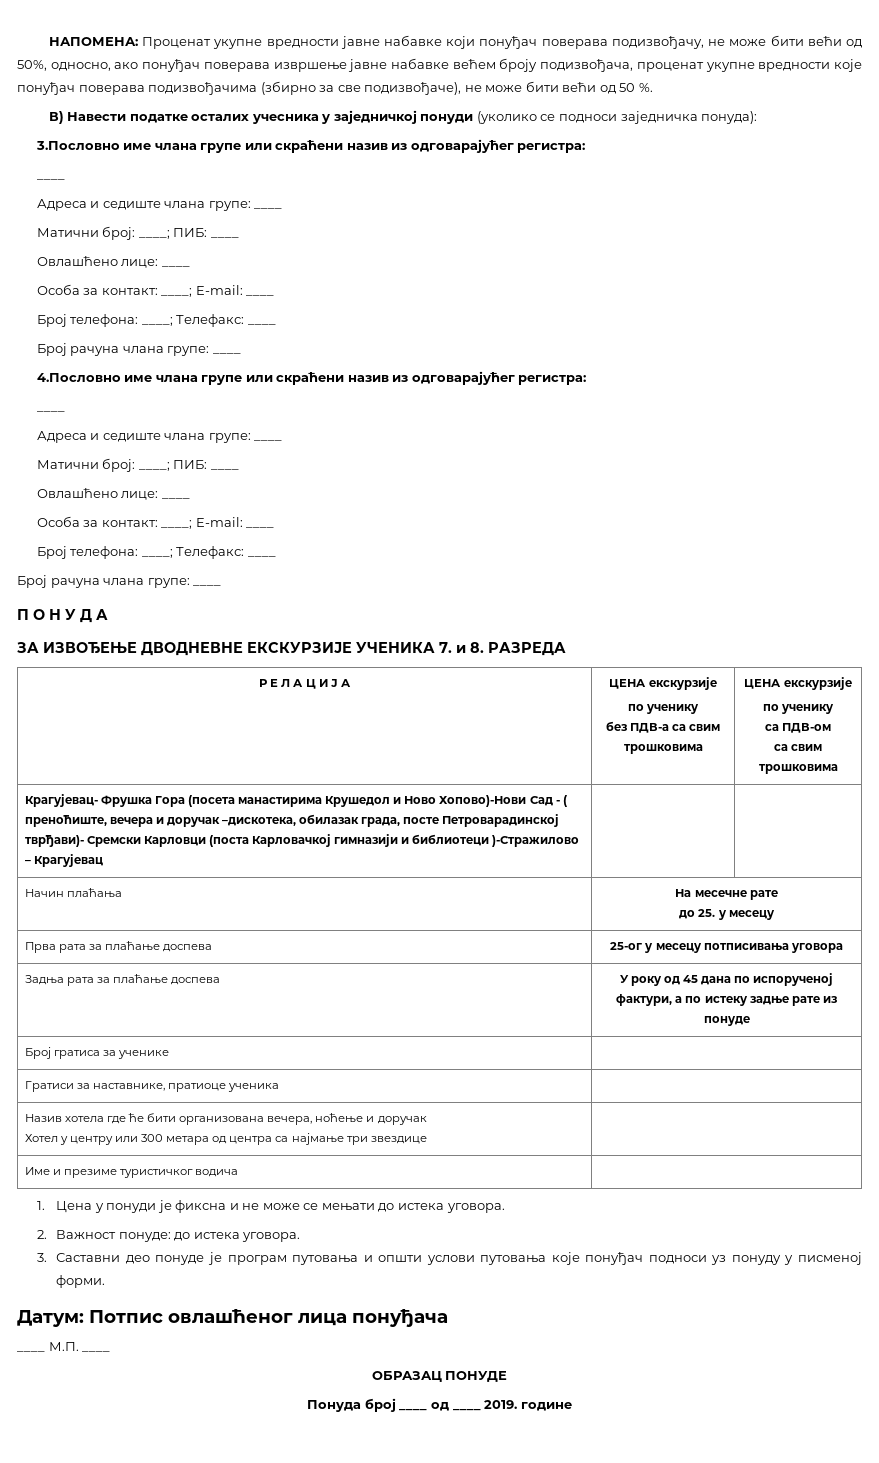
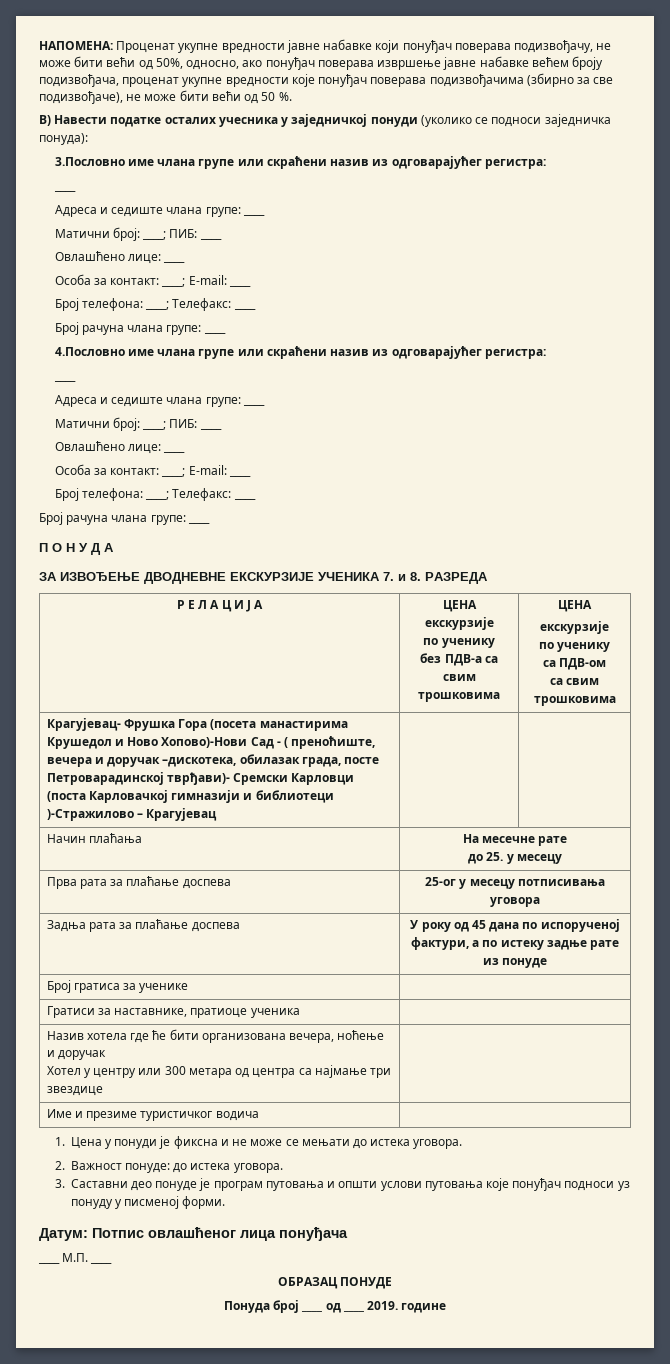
(782, 684) none -> (592, 606) //

